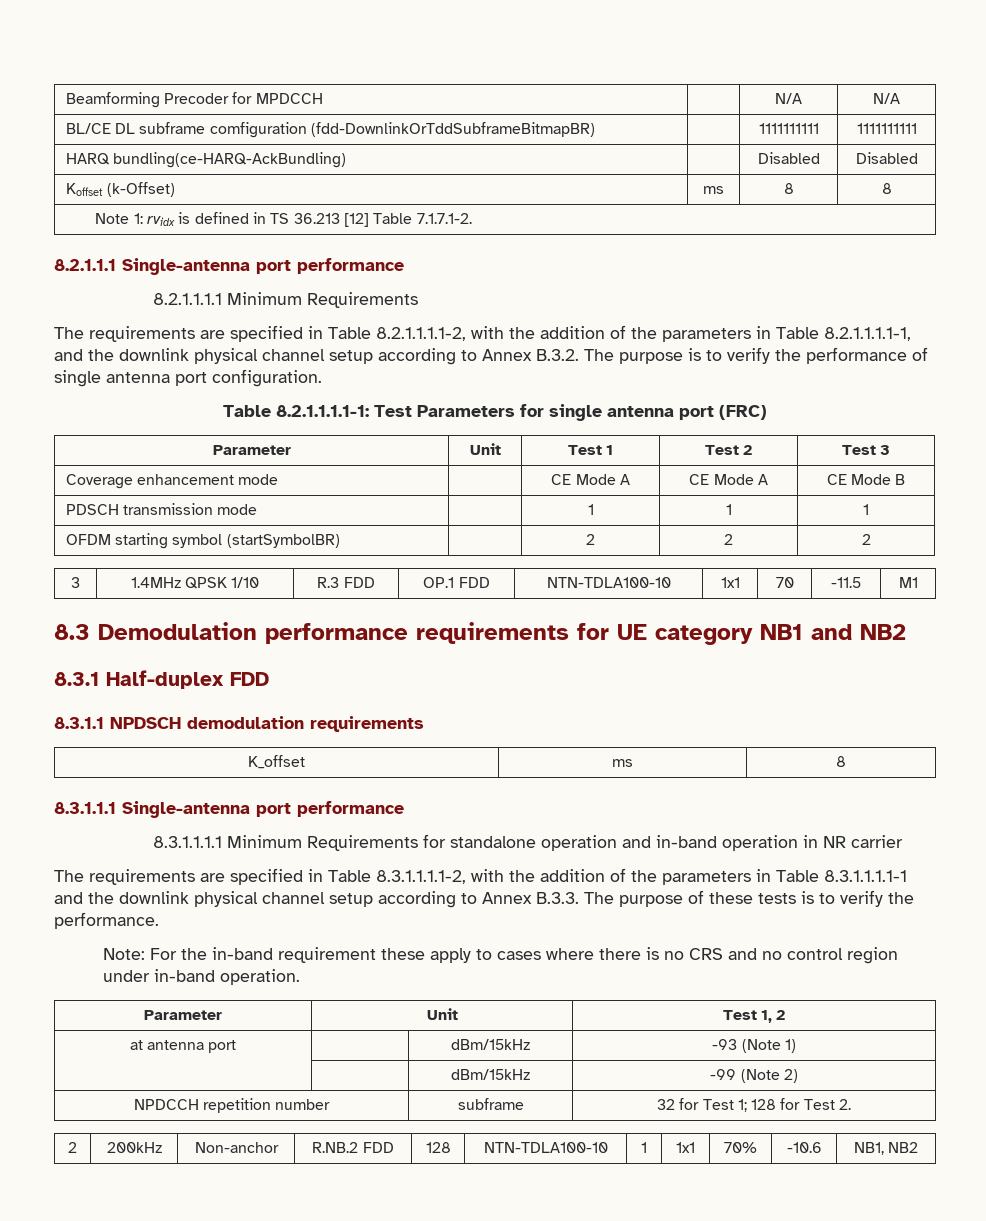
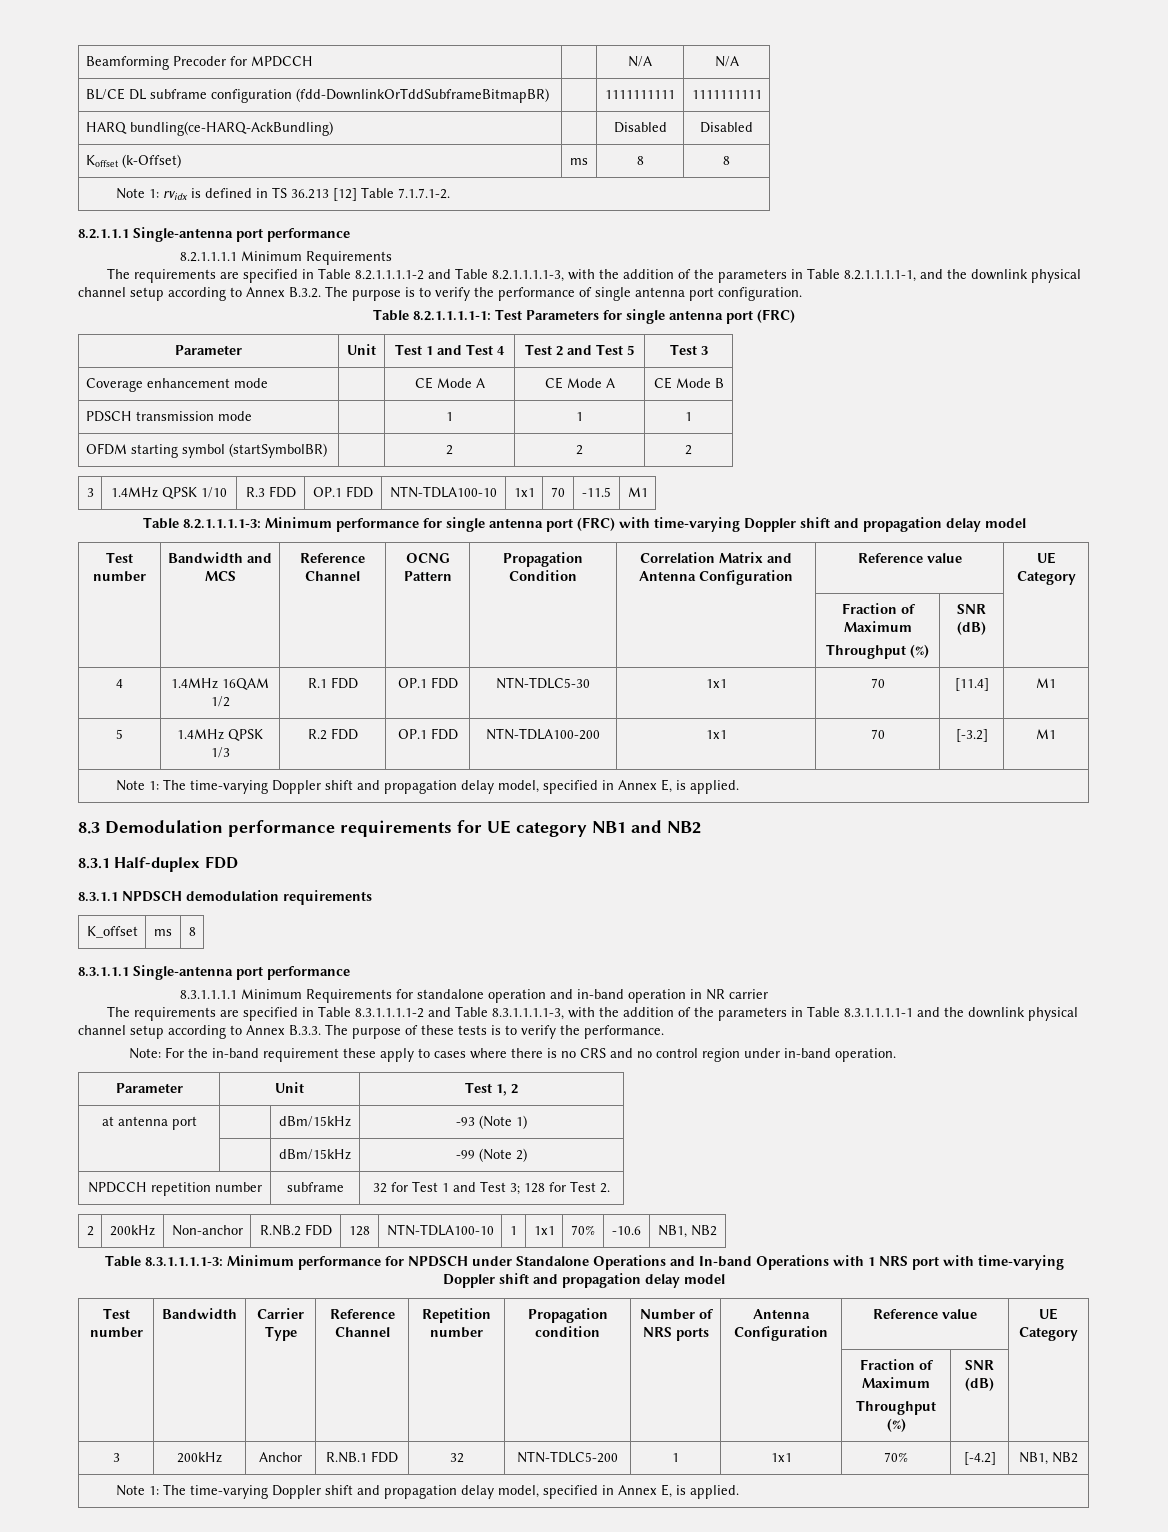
[209,122,307,138] comfiguration -> [210,89,292,103] configuration
[376,327,466,341] 8.2.1.1.1.1-2, -> [354,268,564,282] 8.2.1.1.1.1-2 and Table 8.2.1.1.1.1-3,
(614, 450) none -> [437,344,506,355] and Test 4
(753, 450) none -> [567,344,634,355] and Test 5
(918, 582) none -> [142,517,1026,532] [106,552,133,563] [93,571,146,582] [168,552,272,563] [204,571,236,581] [300,553,365,563] [305,571,360,581] [405,553,450,563] [403,571,452,581] [503,552,583,567] [509,570,577,581] [640,552,792,563] [639,570,793,585] [857,553,962,563] [1036,552,1056,564] [1016,571,1076,585] [841,603,916,614] [843,621,912,632] [826,644,929,659] [957,604,986,614] [957,621,986,635] [116,679,123,688] [171,678,269,690] [210,696,230,707] [307,677,358,689] [397,677,458,689] [496,677,590,689] [705,679,727,688] [870,678,885,688] [954,678,989,691] [1036,678,1056,688] [116,729,123,739] [177,729,263,741] [210,747,230,758] [307,728,358,740] [397,728,458,740] [486,728,600,740] [705,730,727,739] [870,729,885,739] [955,729,988,742] [1036,729,1056,739] [116,779,740,794] // Table 8.2.1.1.1.1-3: Minimum performance for single antenna port (FRC) with time-varying Doppler shift and propagation delay model // Test number | Bandwidth and MCS | Reference Channel | OCNG Pattern | Propagation Condition | Correlation Matrix and Antenna Configuration | Reference value | UE Category // | | | | | | Fraction of Maximum // Throughput (%) | SNR (dB) | // 4 | 1.4MHz 16QAM 1/2 | R.1 FDD | OP.1 FDD | NTN-TDLC5-30 | 1x1 | 70 | [11.4] | M1 // 5 | 1.4MHz QPSK 1/3 | R.2 FDD | OP.1 FDD | NTN-TDLA100-200 | 1x1 | 70 | [-3.2] | M1 // Note 1: The time-varying Doppler shift and propagation delay model, specified in Annex E, is applied.
[376,870,466,884] 8.3.1.1.1.1-2, -> [354,1006,564,1020] 8.3.1.1.1.1-2 and Table 8.3.1.1.1.1-3,
[737,1099,747,1112] 1; -> [442,1181,520,1195] 1 and Test 3;
(919, 1147) none -> [104,1255,1064,1270] [443,1273,725,1288] [102,1308,130,1319] [89,1327,143,1338] [162,1308,237,1319] [257,1308,304,1319] [264,1326,297,1341] [329,1309,395,1319] [334,1327,390,1337] [422,1308,492,1323] [430,1327,484,1338] [527,1308,608,1323] [535,1326,600,1337] [639,1309,714,1320] [642,1327,709,1341] [753,1309,810,1319] [734,1326,828,1341] [873,1309,977,1319] [1039,1308,1058,1320] [1019,1327,1078,1341] [860,1359,934,1370] [862,1377,930,1388] [856,1400,936,1415] [886,1418,906,1432] [965,1360,994,1370] [965,1377,994,1391] [112,1453,120,1462] [177,1452,222,1463] [259,1452,302,1462] [326,1451,399,1463] [449,1453,464,1463] [517,1451,618,1463] [672,1453,679,1462] [770,1453,792,1462] [884,1452,908,1462] [963,1452,996,1465] [1019,1452,1078,1465] [116,1484,740,1499] // Table 8.3.1.1.1.1-3: Minimum performance for NPDSCH under Standalone Operations and In-band Operations with 1 NRS port with time-varying Doppler shift and propagation delay model // Test number | Bandwidth | Carrier Type | Reference Channel | Repetition number | Propagation condition | Number of NRS ports | Antenna Configuration | Reference value | UE Category // | | | | | | | | Fraction of Maximum // Throughput (%) | SNR (dB) | // 3 | 200kHz | Anchor | R.NB.1 FDD | 32 | NTN-TDLC5-200 | 1 | 1x1 | 70% | [-4.2] | NB1, NB2 // Note 1: The time-varying Doppler shift and propagation delay model, specified in Annex E, is applied.

